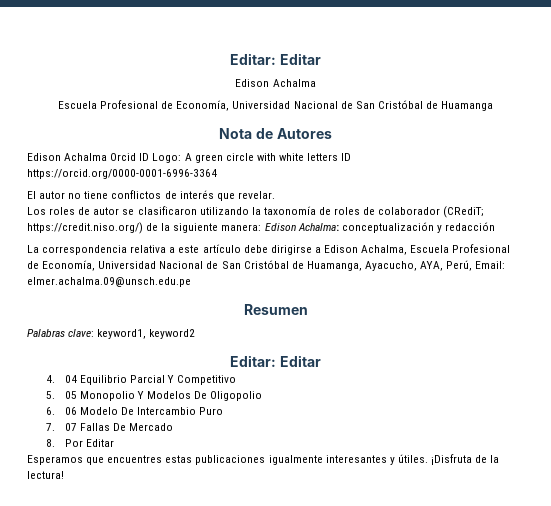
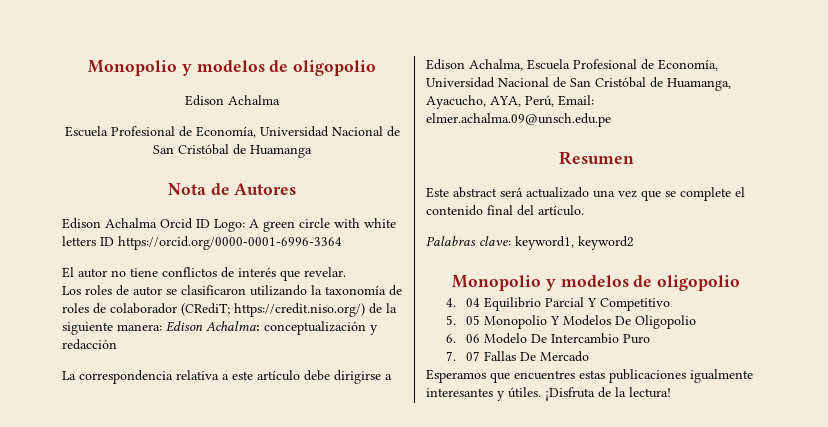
[230,53,321,65] Editar: Editar -> [88,60,376,76] Monopolio y modelos de oligopolio
(308, 309) none -> [426,187,745,201] [426,205,584,216] // Este abstract será actualizado una vez que se complete el contenido final del artículo.
[230,355,321,367] Editar: Editar -> [452,275,740,291] Monopolio y modelos de oligopolio
[45,439,114,447] // 8. Por Editar -> (589, 356) none

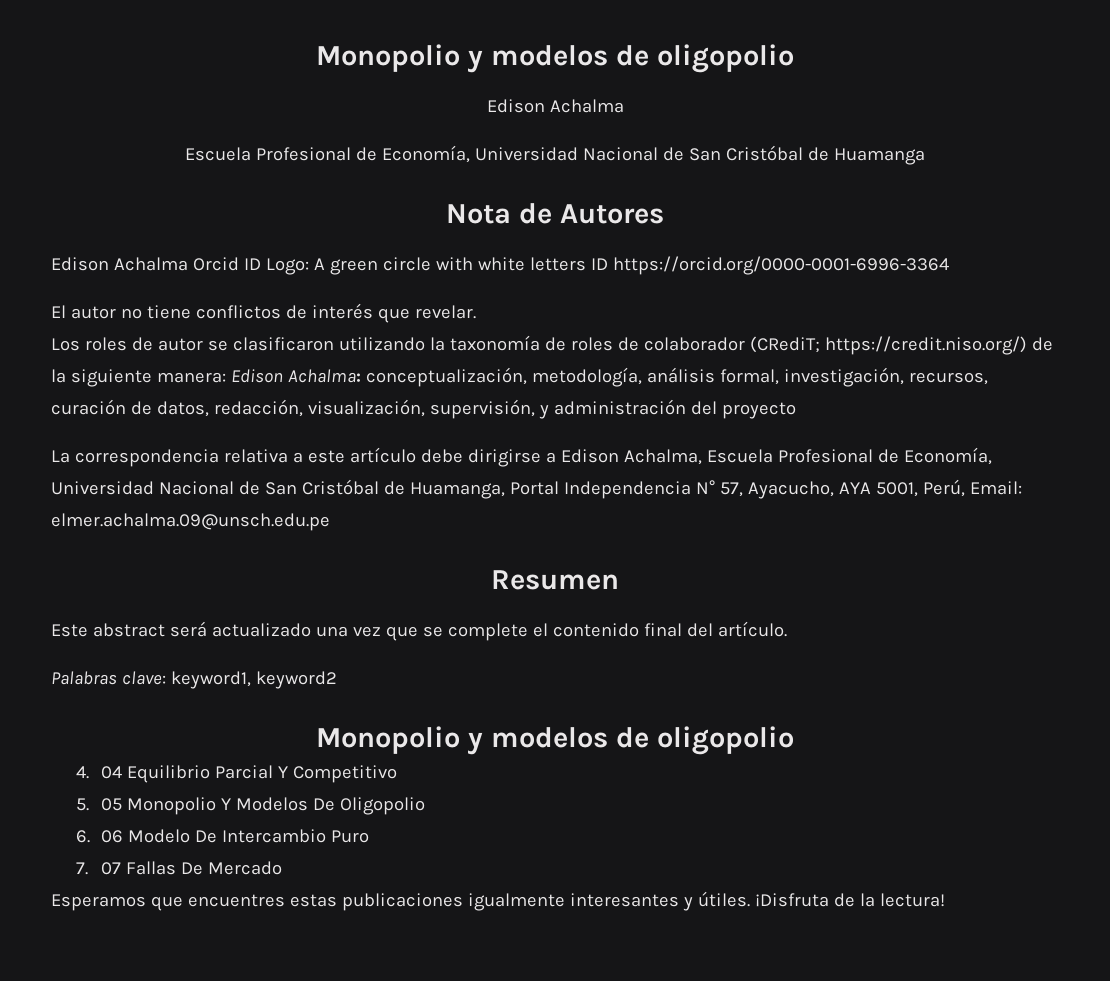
[264,321,378,335] [62,339,117,350] conceptualización y redacción -> [365,367,988,387] [51,399,796,419] conceptualización, metodología, análisis formal, investigación, recursos, curación de datos, redacción, visualización, supervisión, y administración del proyecto
[426,95,521,109] Ayacucho, AYA, -> [509,480,918,499] Portal Independencia N° 57, Ayacucho, AYA 5001,

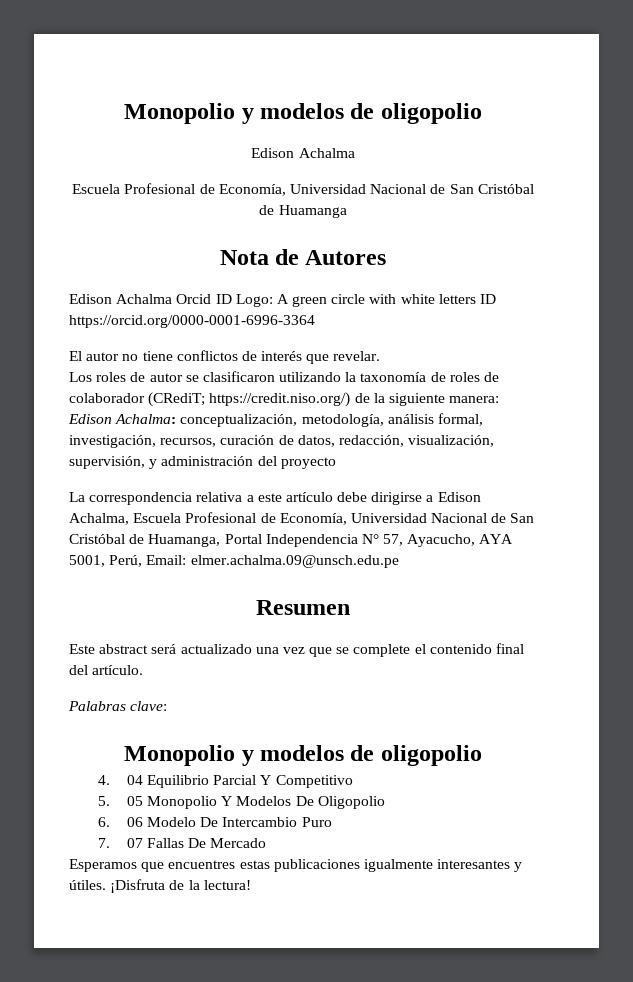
[170,671,337,689] keyword1, keyword2 -> (168, 706) none

